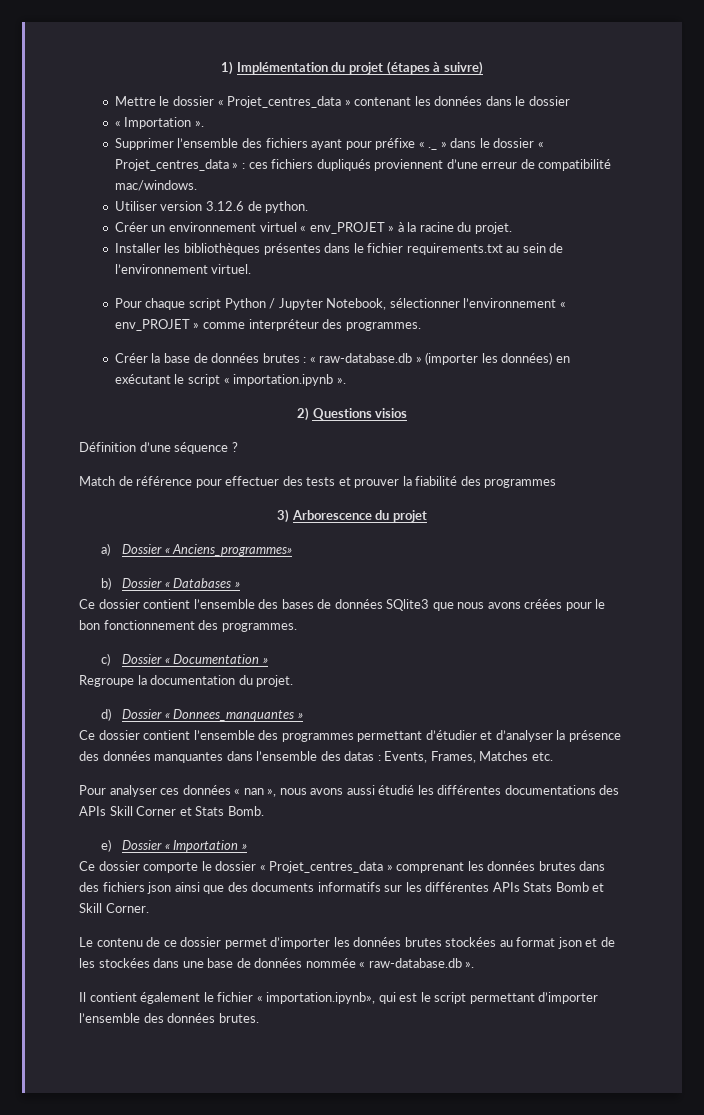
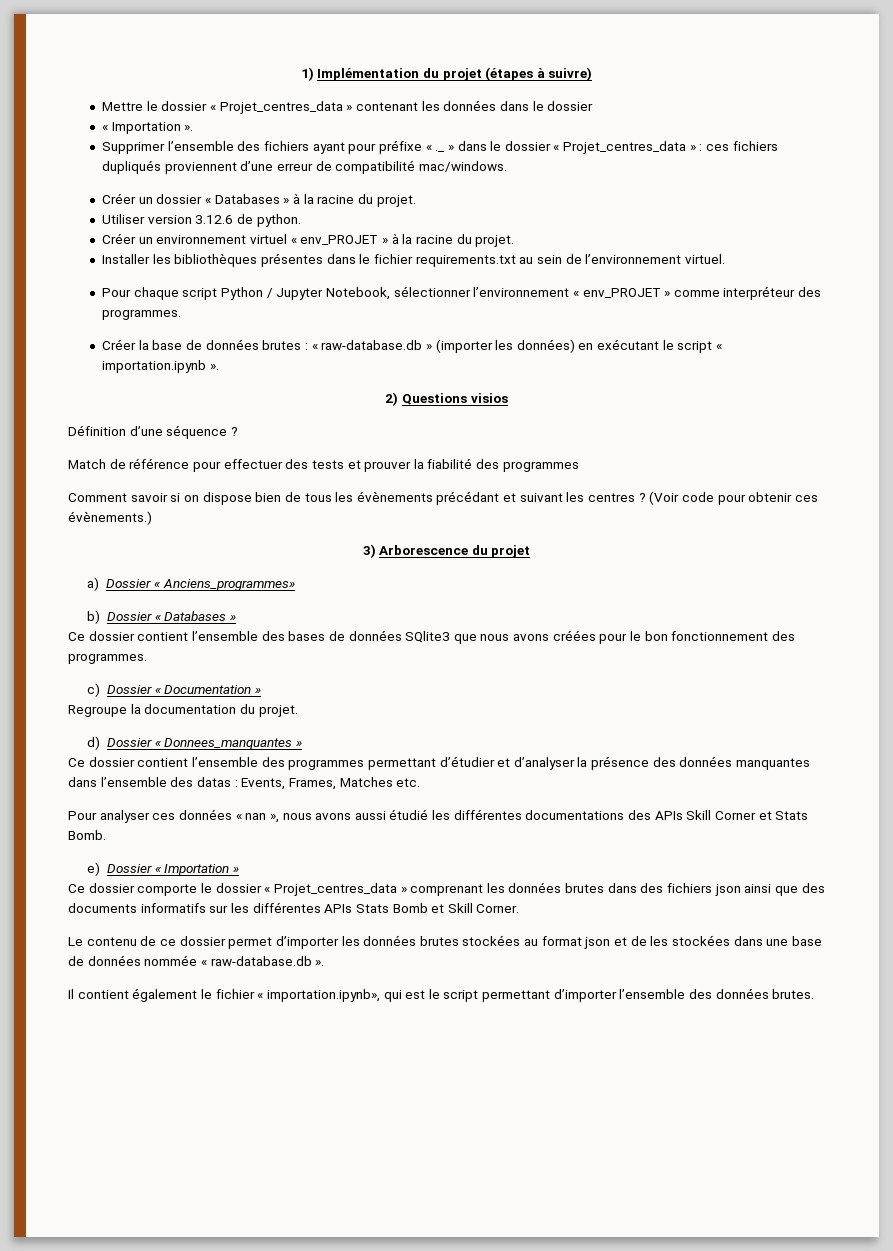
(197, 185) none -> [102,193,416,207] // Créer un dossier « Databases » à la racine du projet.
(557, 483) none -> [68,491,818,505] [68,511,152,525] // Comment savoir si on dispose bien de tous les évènements précédant et suivant les centres ? (Voir code pour obtenir ces évènements.)

